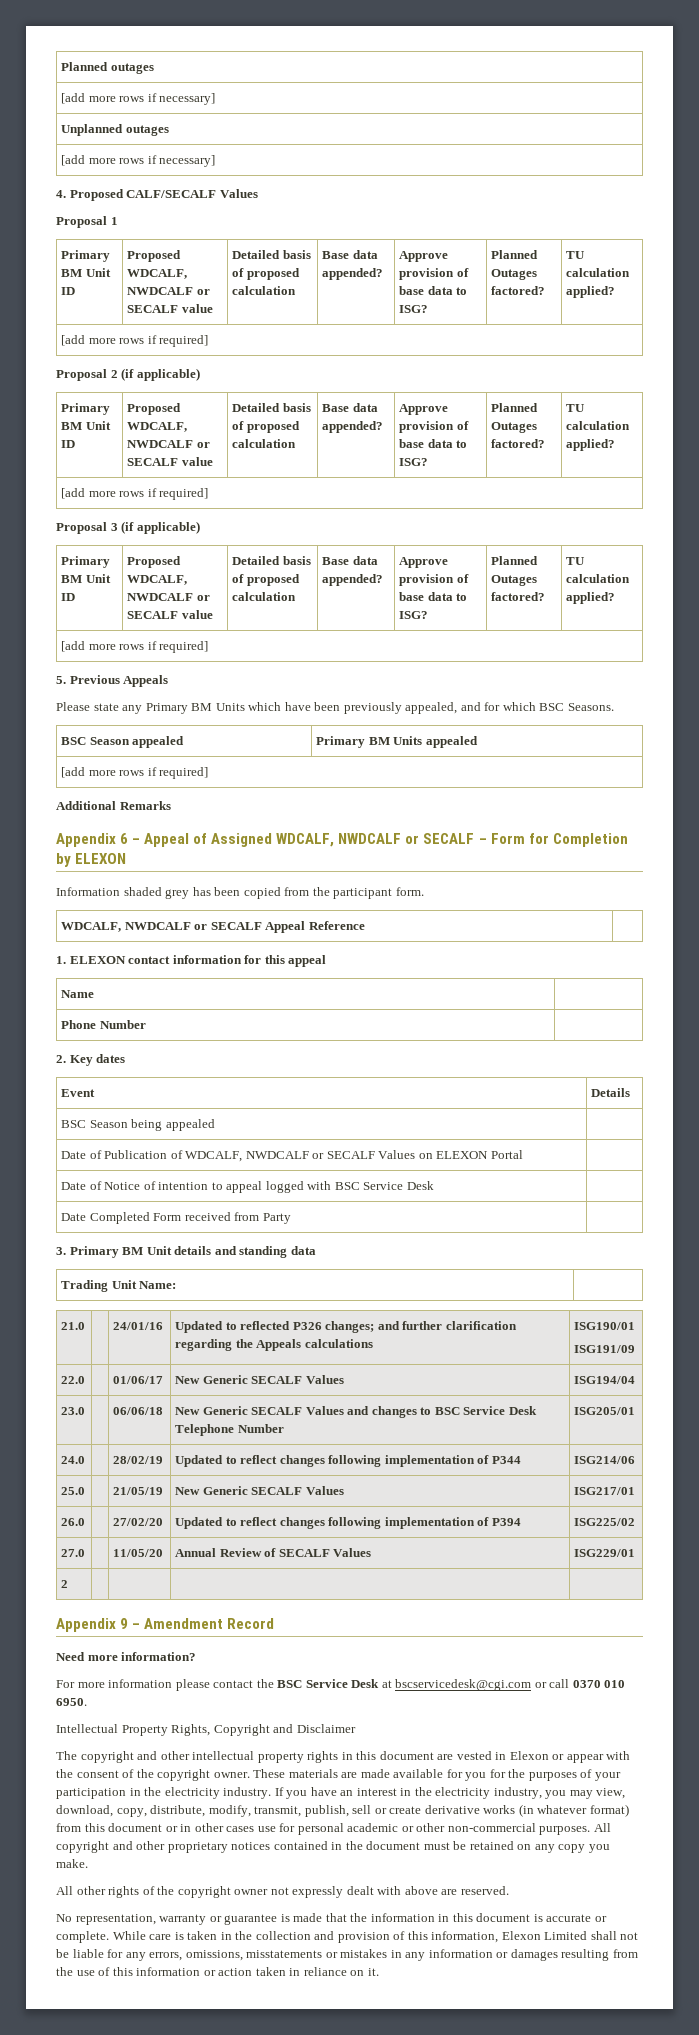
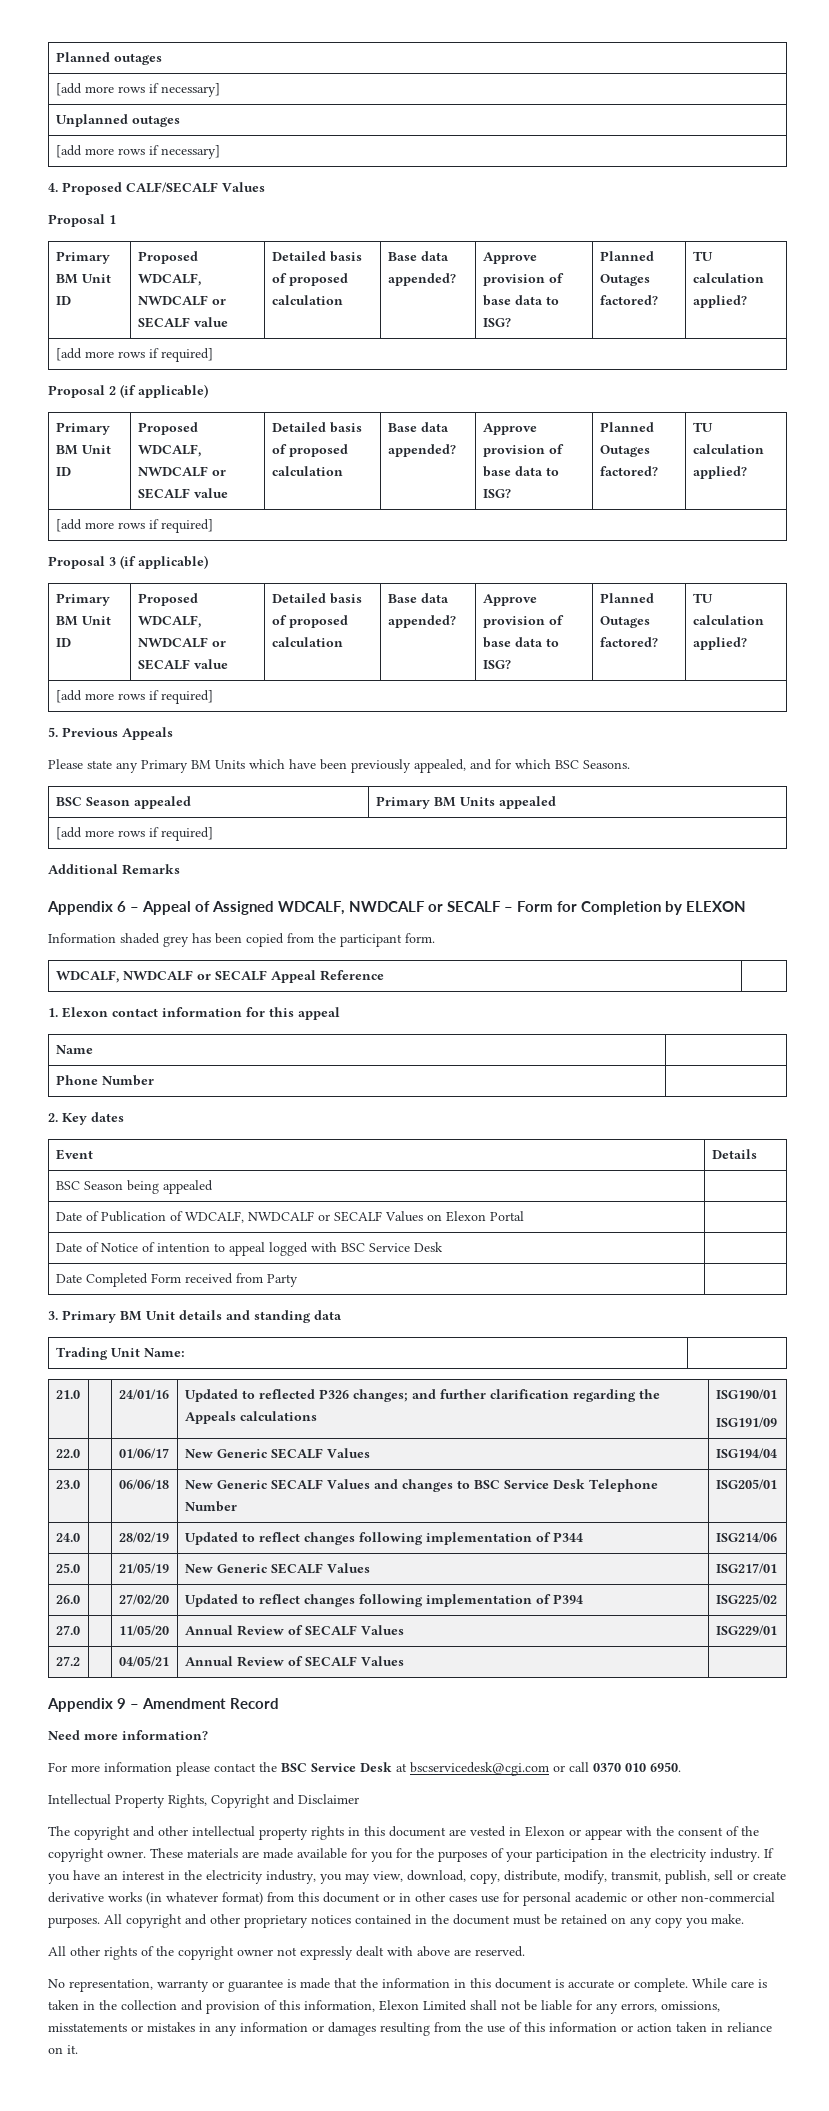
[69,956,126,964] ELEXON -> [62,1007,108,1018] Elexon
[436,1151,489,1159] ELEXON -> [445,1211,486,1222] Elexon
[61,1580,69,1588] 2 | | | -> [55,1656,80,1666] [118,1656,169,1667] [184,1656,404,1667] 27.2 | | 04/05/21 | Annual Review of SECALF Values

